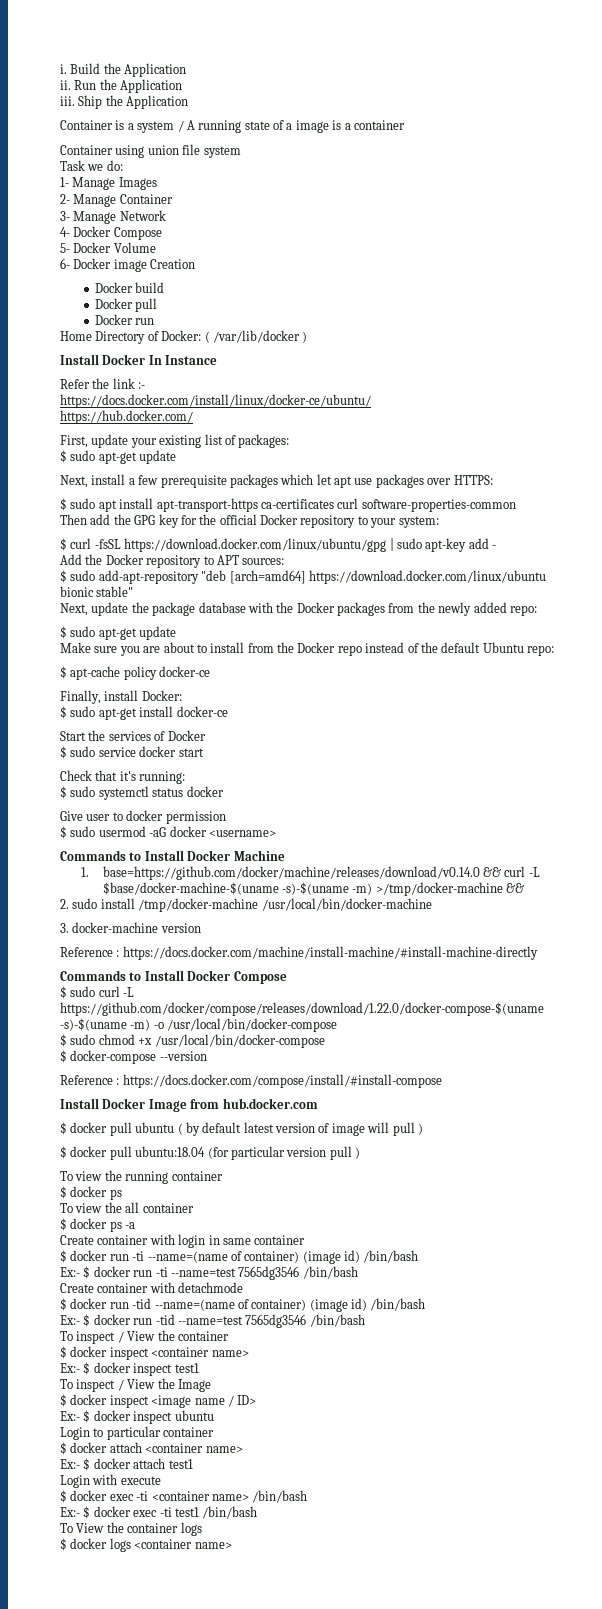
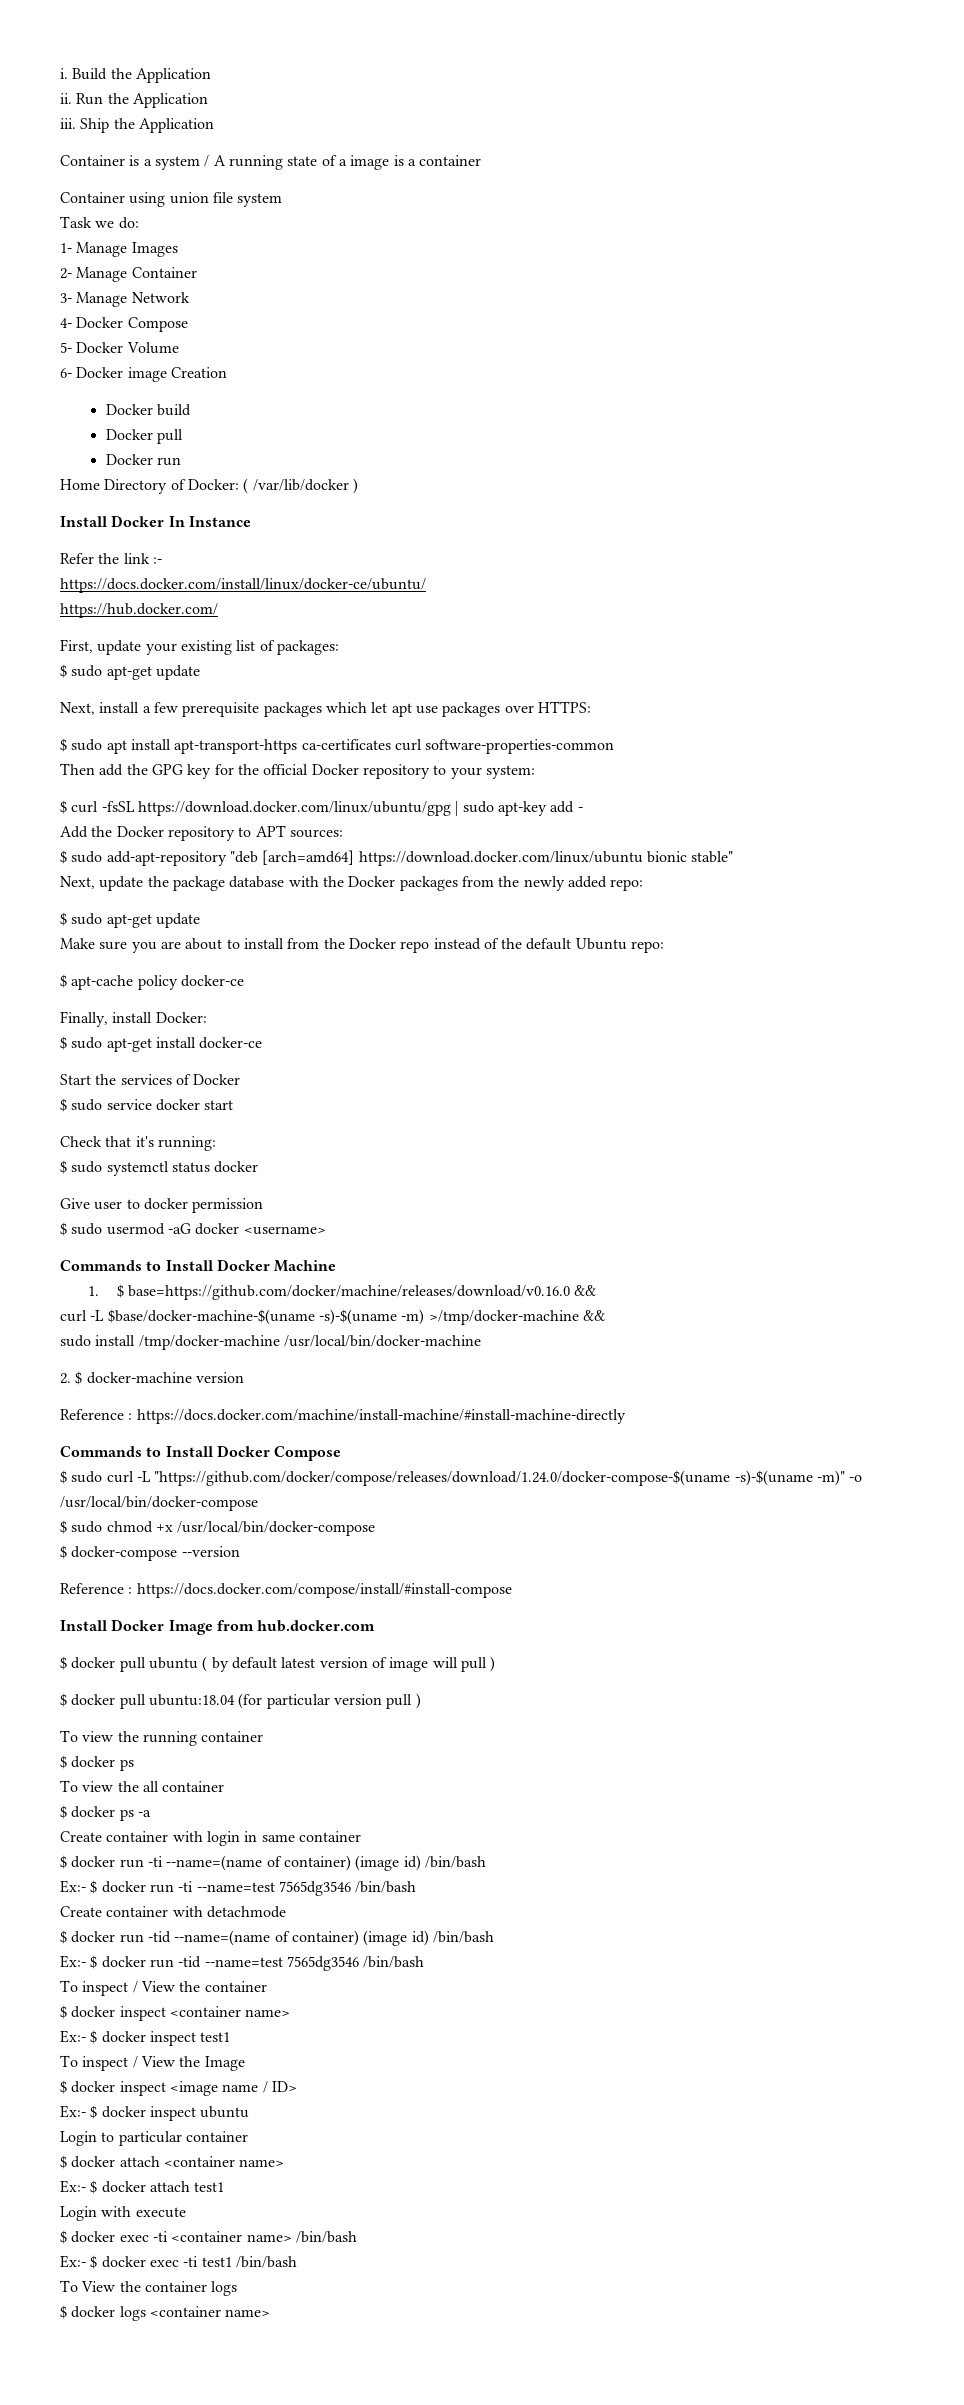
[102,866,501,880] base=https://github.com/docker/machine/releases/download/v0.14.0 && -> [116,1284,597,1300] $ base=https://github.com/docker/machine/releases/download/v0.16.0 && //
[60,899,69,909] 2. -> (605, 1315) none
[60,923,69,933] 3. -> [60,1371,83,1385] 2. $
[60,1002,544,1016] [60,1018,151,1031] https://github.com/docker/compose/releases/download/1.22.0/docker-compose-$(uname -s)-$(uname -m) -> [154,1470,845,1486] "https://github.com/docker/compose/releases/download/1.24.0/docker-compose-$(uname -s)-$(uname -m)"

